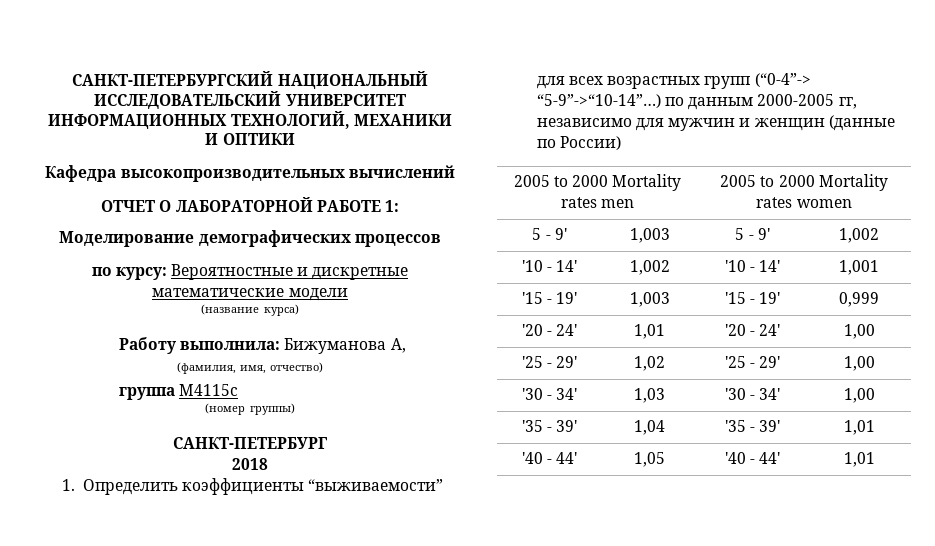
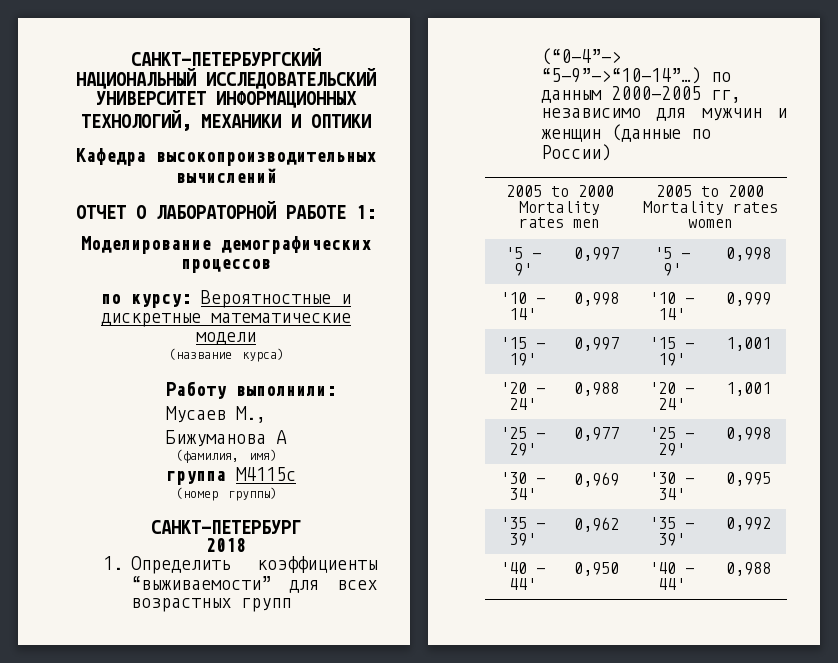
[180,338,406,354] выполнила: Бижуманова А, -> [235,386,336,396] [165,406,266,423] [165,430,287,447] выполнили: // Мусаев М., // Бижуманова А
[240,362,324,374] имя, отчество) -> [248,449,277,461] имя)
[532,228,567,240] [629,228,670,243] [735,228,770,240] [839,228,879,243] [521,260,578,272] [629,260,670,275] [724,260,781,272] [839,260,879,275] [521,292,578,304] [629,292,670,307] [724,292,781,304] [839,292,879,307] [521,324,578,336] [634,324,665,339] [724,324,781,336] [843,324,875,339] [521,356,578,368] [634,356,665,371] [724,356,781,368] [843,356,875,371] [521,388,578,400] [634,388,665,403] [724,388,781,400] [843,388,875,403] [521,420,578,432] [634,420,665,435] [724,420,781,432] [843,420,875,435] [521,452,578,464] [634,452,665,467] [724,452,781,464] [843,452,875,467] 5 - 9' | 1,003 | 5 - 9' | 1,002 // '10 - 14' | 1,002 | '10 - 14' | 1,001 // '15 - 19' | 1,003 | '15 - 19' | 0,999 // '20 - 24' | 1,01 | '20 - 24' | 1,00 // '25 - 29' | 1,02 | '25 - 29' | 1,00 // '30 - 34' | 1,03 | '30 - 34' | 1,00 // '35 - 39' | 1,04 | '35 - 39' | 1,01 // '40 - 44' | 1,05 | '40 - 44' | 1,01 -> [504,247,541,259] [513,263,532,276] [574,247,619,261] [653,247,690,259] [662,263,681,276] [725,247,771,261] [500,292,545,304] [509,308,536,320] [574,292,619,306] [649,292,694,304] [658,308,685,320] [725,292,771,306] [500,337,545,349] [509,353,536,366] [574,337,619,351] [649,337,694,349] [658,353,685,366] [725,337,771,351] [500,382,545,394] [509,398,536,410] [574,382,619,396] [649,382,694,394] [658,398,685,410] [725,382,771,396] [500,427,545,439] [509,443,536,456] [574,427,619,441] [649,427,694,439] [658,443,685,456] [725,427,771,441] [500,472,545,484] [509,488,536,500] [574,472,619,487] [649,472,694,484] [658,488,685,500] [725,472,771,486] [500,517,545,529] [509,533,536,546] [574,517,619,532] [649,517,694,529] [658,533,685,546] [725,517,771,531] [500,562,545,574] [509,578,536,590] [574,562,619,576] [649,562,694,574] [658,578,685,590] [725,562,771,576] '5 - 9' | 0,997 | '5 - 9' | 0,998 // '10 - 14' | 0,998 | '10 - 14' | 0,999 // '15 - 19' | 0,997 | '15 - 19' | 1,001 // '20 - 24' | 0,988 | '20 - 24' | 1,001 // '25 - 29' | 0,977 | '25 - 29' | 0,998 // '30 - 34' | 0,969 | '30 - 34' | 0,995 // '35 - 39' | 0,962 | '35 - 39' | 0,992 // '40 - 44' | 0,950 | '40 - 44' | 0,988

